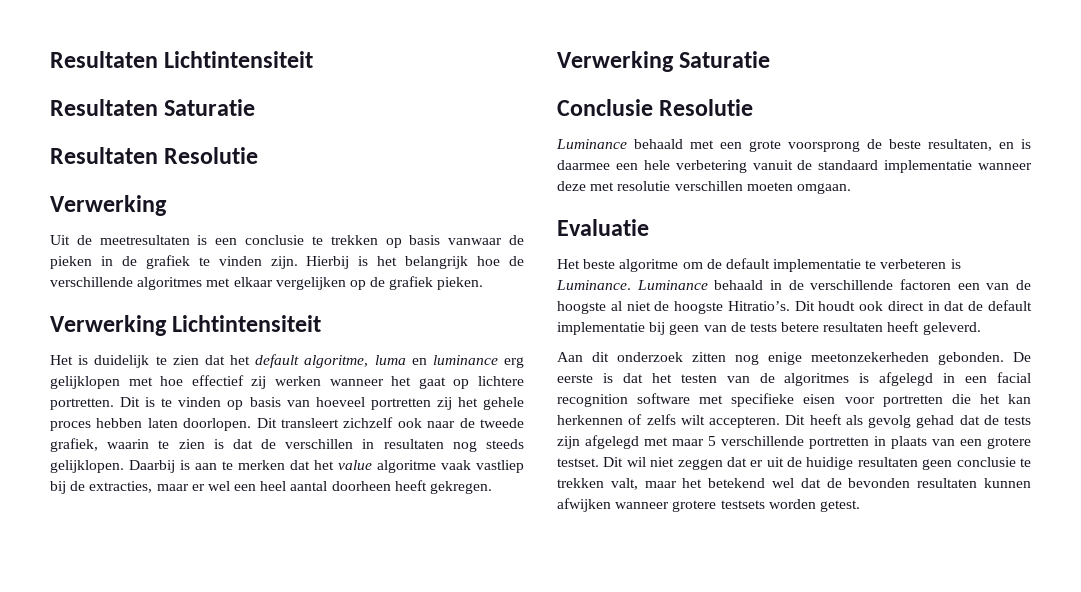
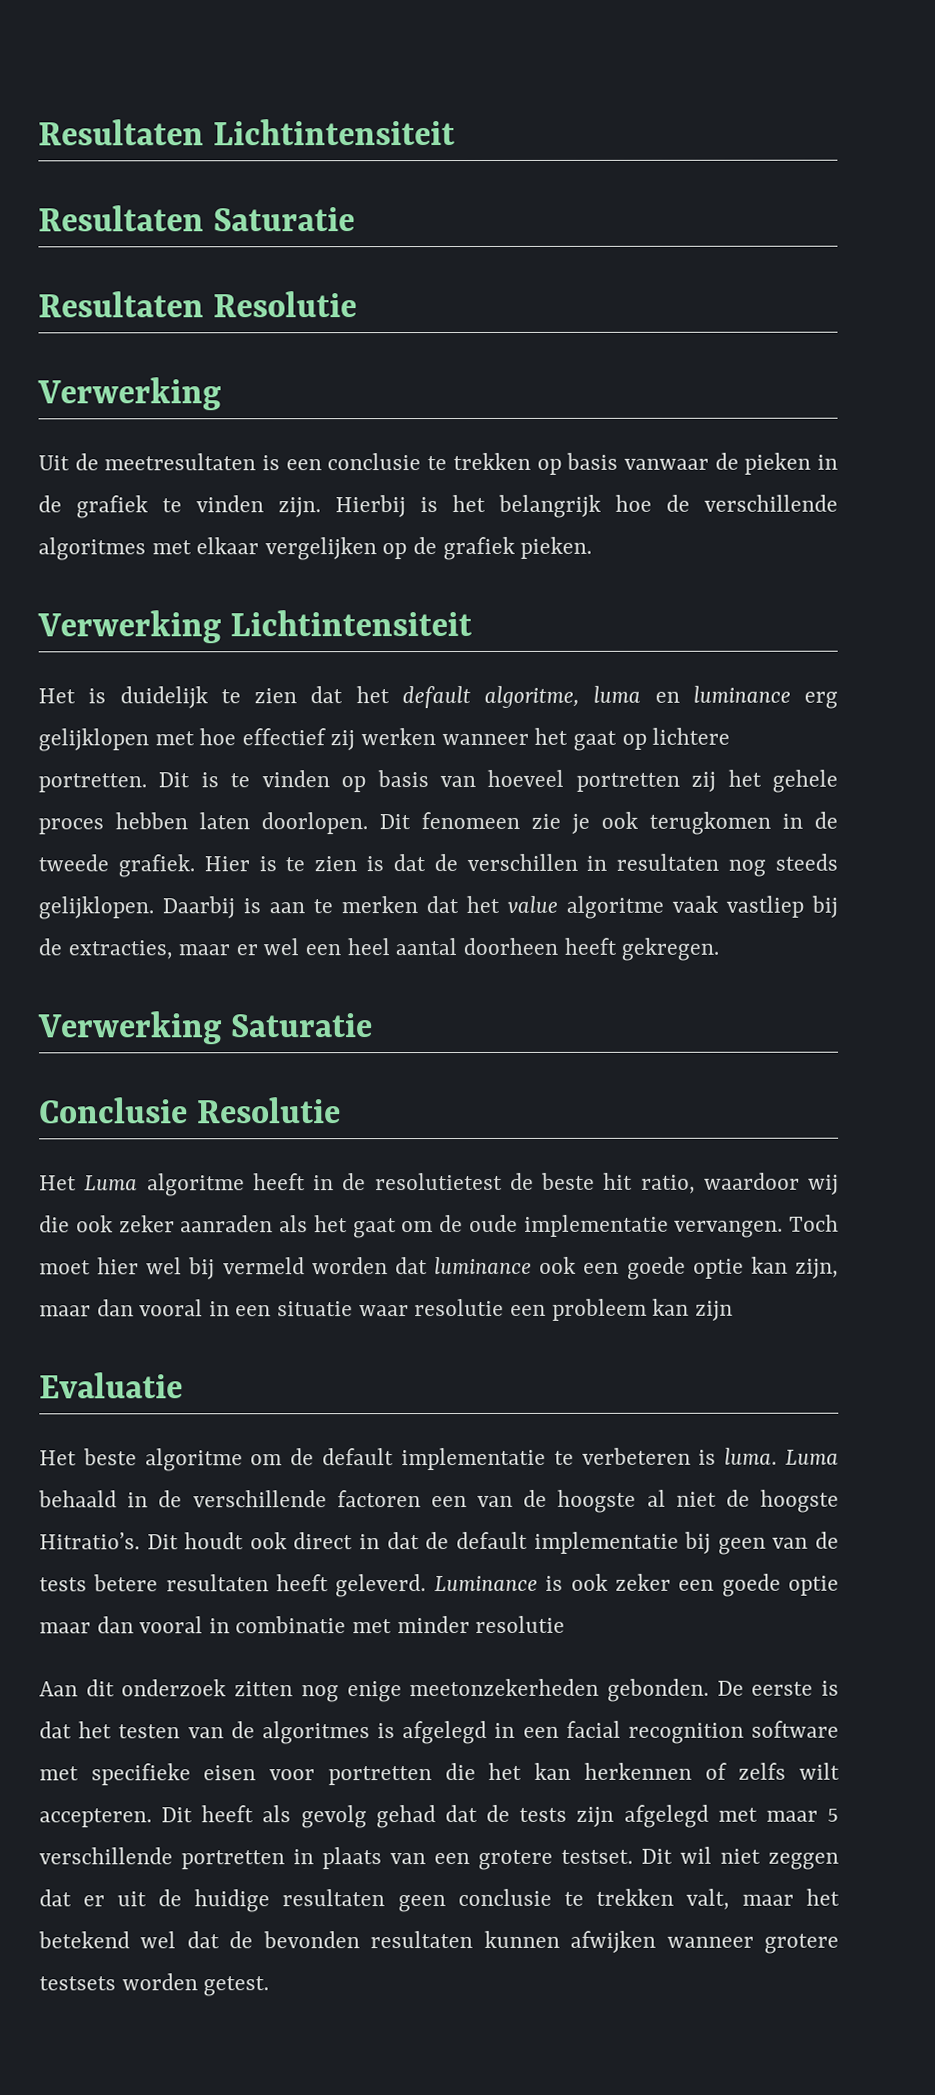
[281,417,524,428] [50,438,150,452] transleert zichzelf ook naar de tweede grafiek, waarin -> [421,811,838,835] [38,854,277,878] fenomeen zie je ook terugkomen in de tweede grafiek. Hier is
[556,139,1031,152] [557,160,1032,173] [557,181,851,194] Luminance behaald met een grote voorsprong de beste resultaten, en is daarmee een hele verbetering vanuit de standaard implementatie wanneer deze met resolutie verschillen moeten omgaan. -> [39,1172,839,1197] [39,1214,839,1239] [39,1256,840,1280] [39,1298,733,1321] Het Luma algoritme heeft in de resolutietest de beste hit ratio, waardoor wij die ook zeker aanraden als het gaat om de oude implementatie vervangen. Toch moet hier wel bij vermeld worden dat luminance ook een goede optie kan zijn, maar dan vooral in een situatie waar resolutie een probleem kan zijn
[556,280,708,290] Luminance. Luminance -> [724,1447,840,1465] luma. Luma
(981, 328) none -> [433,1573,840,1597] [39,1615,566,1634] Luminance is ook zeker een goede optie maar dan vooral in combinatie met minder resolutie

